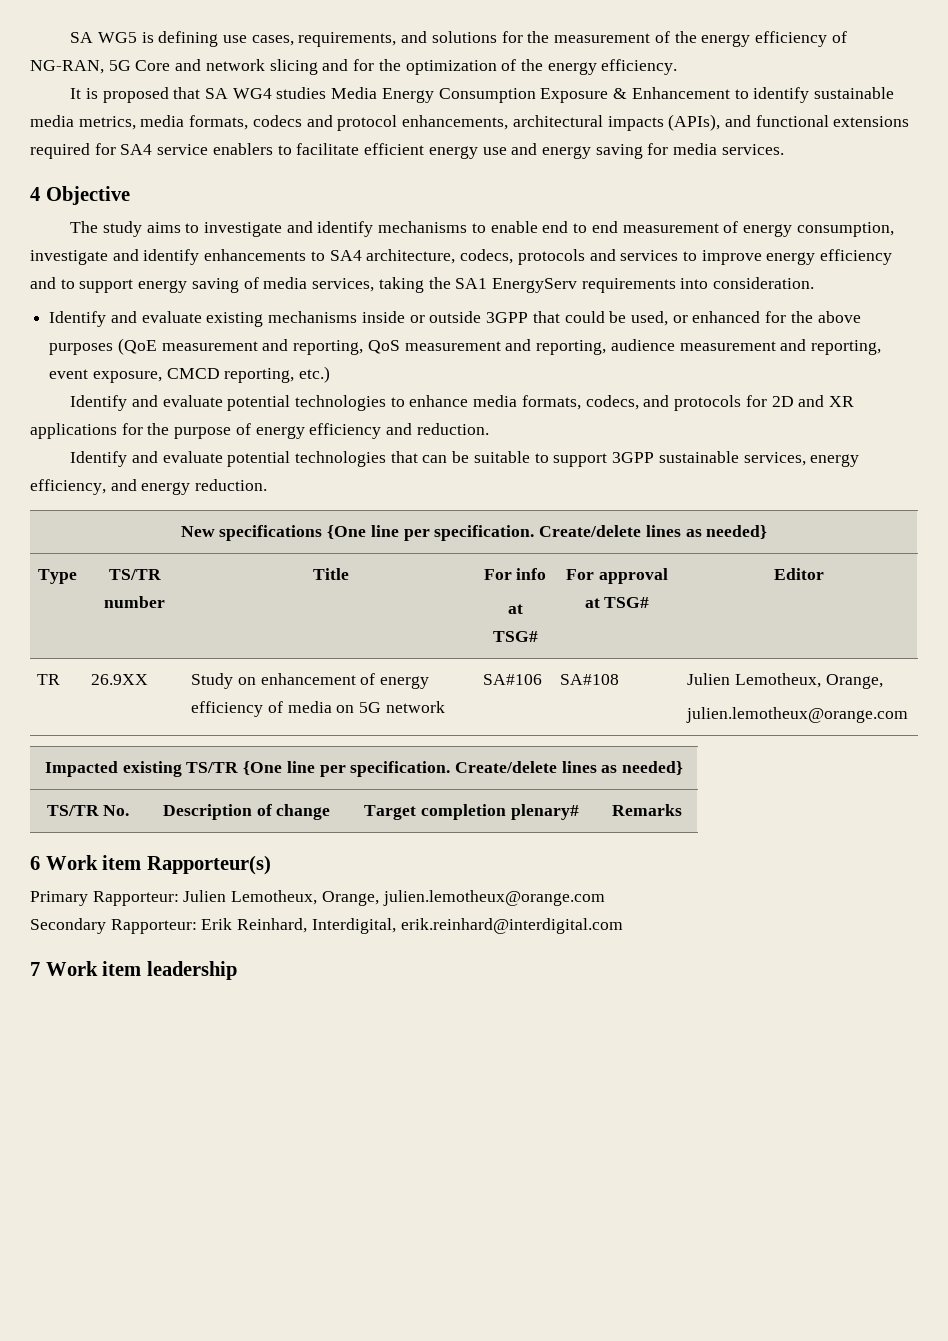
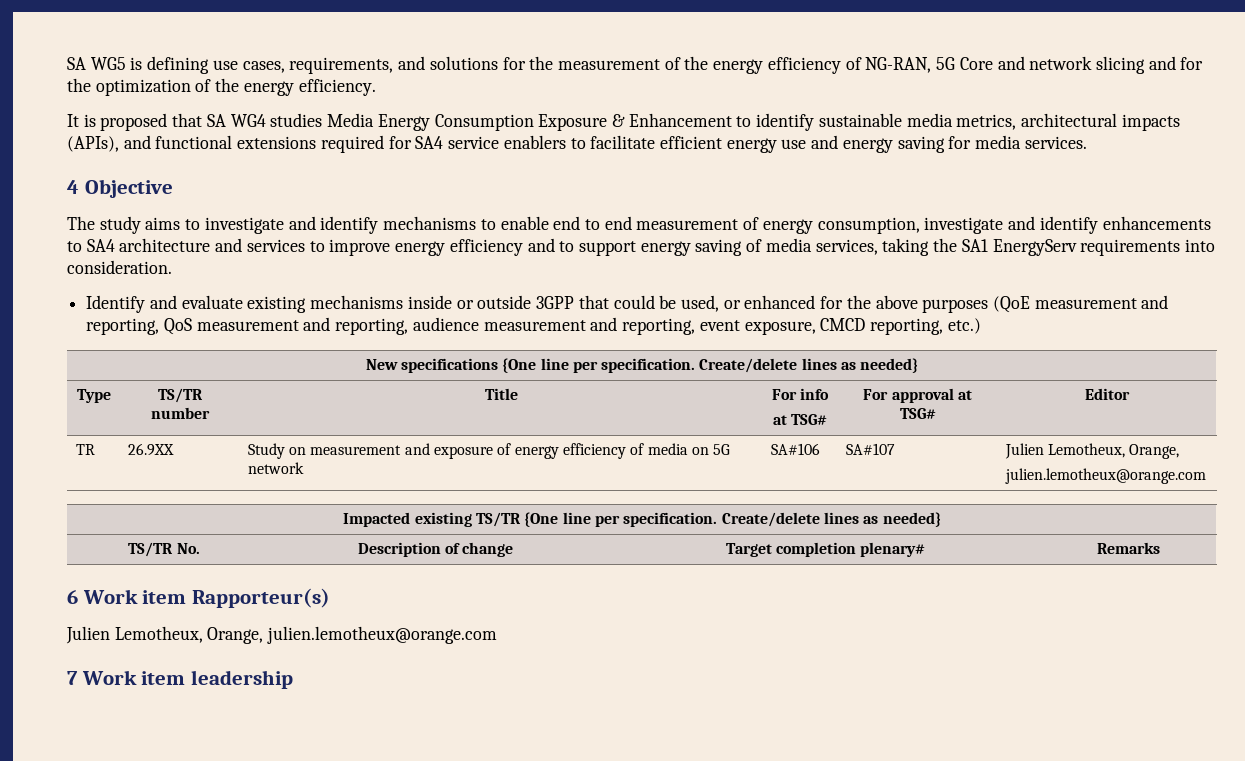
[140,115,509,131] media formats, codecs and protocol enhancements, -> (1017, 122) none
[366,249,585,265] architecture, codecs, protocols -> [119,238,211,252] architecture
[70,395,854,411] [30,423,489,439] [70,451,860,467] [30,479,268,495] // Identify and evaluate potential technologies to enhance media formats, codecs, and protocols for 2D and XR applications for the purpose of energy efficiency and reduction. // Identify and evaluate potential technologies that can be suitable to support 3GPP sustainable services, energy efficiency, and energy reduction. -> (981, 326) none
[260,673,356,685] enhancement -> [310,443,494,459] measurement and exposure
[560,674,620,685] SA#108 -> [845,443,895,455] SA#107
[30,891,179,906] Primary Rapporteur: -> (330, 598) none
[30,918,623,934] // Secondary Rapporteur: Erik Reinhard, Interdigital, erik.reinhard@interdigital.com -> (498, 635) none

